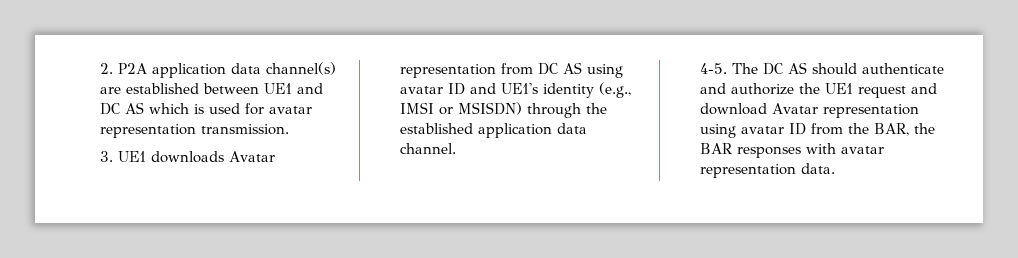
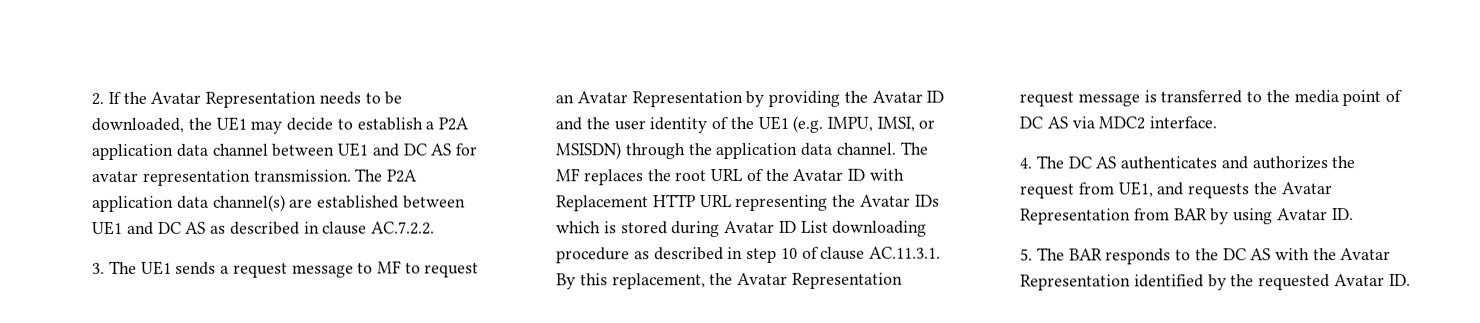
(113, 68) none -> [107,91,403,108] [91,116,470,134] [91,142,478,161] [92,168,384,186] If the Avatar Representation needs to be downloaded, the UE1 may decide to establish a P2A application data channel between UE1 and DC AS for avatar representation transmission. The
[148,103,312,115] [99,124,289,138] [99,151,275,163] [399,62,623,78] [399,82,631,98] [399,102,434,114] which is used for avatar representation transmission. // 3. UE1 downloads Avatar representation from DC AS using avatar ID and UE1's identity (e.g., IMSI -> [210,221,436,235] [92,260,480,278] [555,90,945,108] [555,115,915,134] as described in clause AC.7.2.2. // 3. The UE1 sends a request message to MF to request an Avatar Representation by providing the Avatar ID and the user identity of the UE1 (e.g. IMPU, IMSI,
[399,123,473,134] established -> (712, 149) none
[699,62,944,75] [699,83,937,98] [699,103,919,118] [699,123,935,138] [699,143,884,158] [699,163,835,178] // 4-5. The DC AS should authenticate and authorize the UE1 request and download Avatar representation using avatar ID from the BAR, the BAR responses with avatar representation data. -> [899,141,928,155] [556,168,905,186] [556,194,940,212] [556,220,928,238] [556,246,942,264] [556,272,903,290] [1019,89,1403,107] [1019,116,1218,130] [1019,155,1357,170] [1020,181,1333,199] [1020,208,1354,225] [1020,247,1392,265] [1020,273,1411,291] The MF replaces the root URL of the Avatar ID with Replacement HTTP URL representing the Avatar IDs which is stored during Avatar ID List downloading procedure as described in step 10 of clause AC.11.3.1. By this replacement, the Avatar Representation request message is transferred to the media point of DC AS via MDC2 interface. // 4. The DC AS authenticates and authorizes the request from UE1, and requests the Avatar Representation from BAR by using Avatar ID. // 5. The BAR responds to the DC AS with the Avatar Representation identified by the requested Avatar ID.

